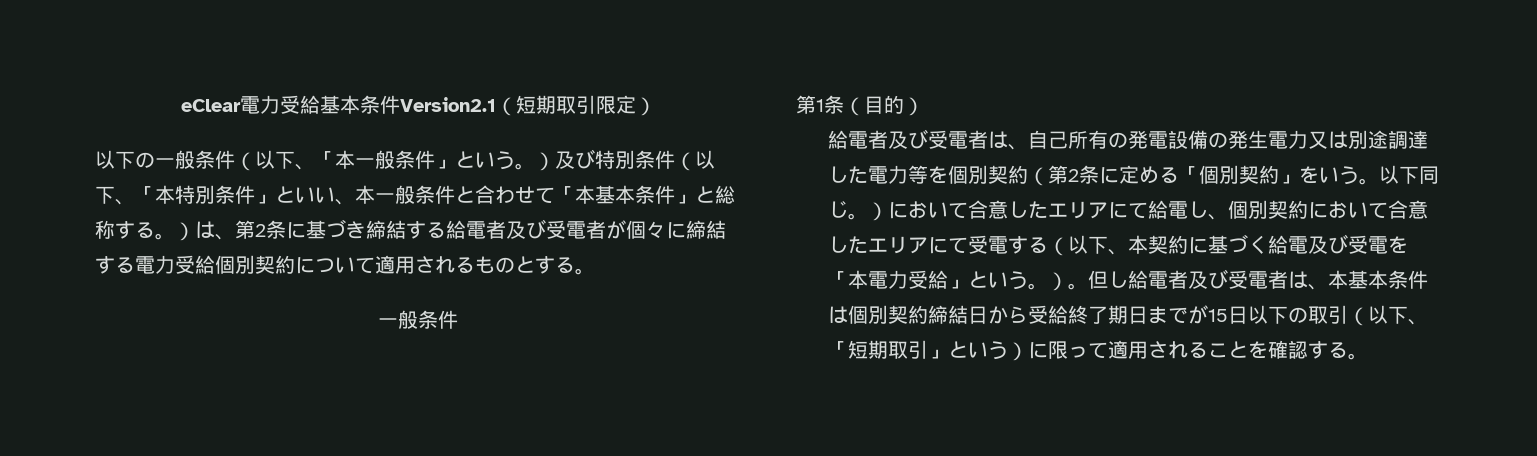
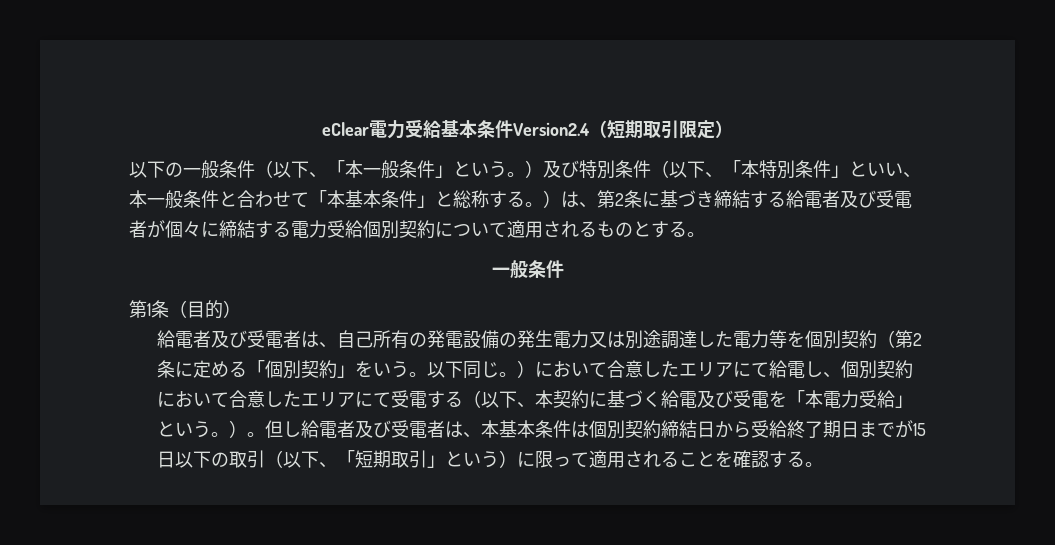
[399,97,496,112] Version2.1 -> [513,122,590,136] Version2.4

